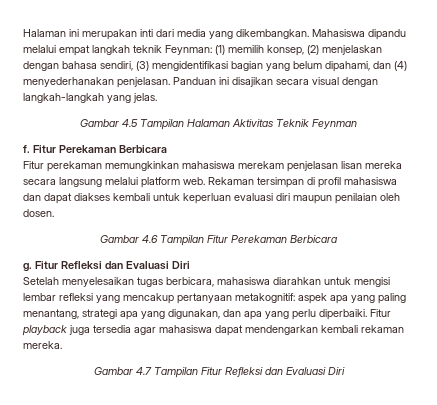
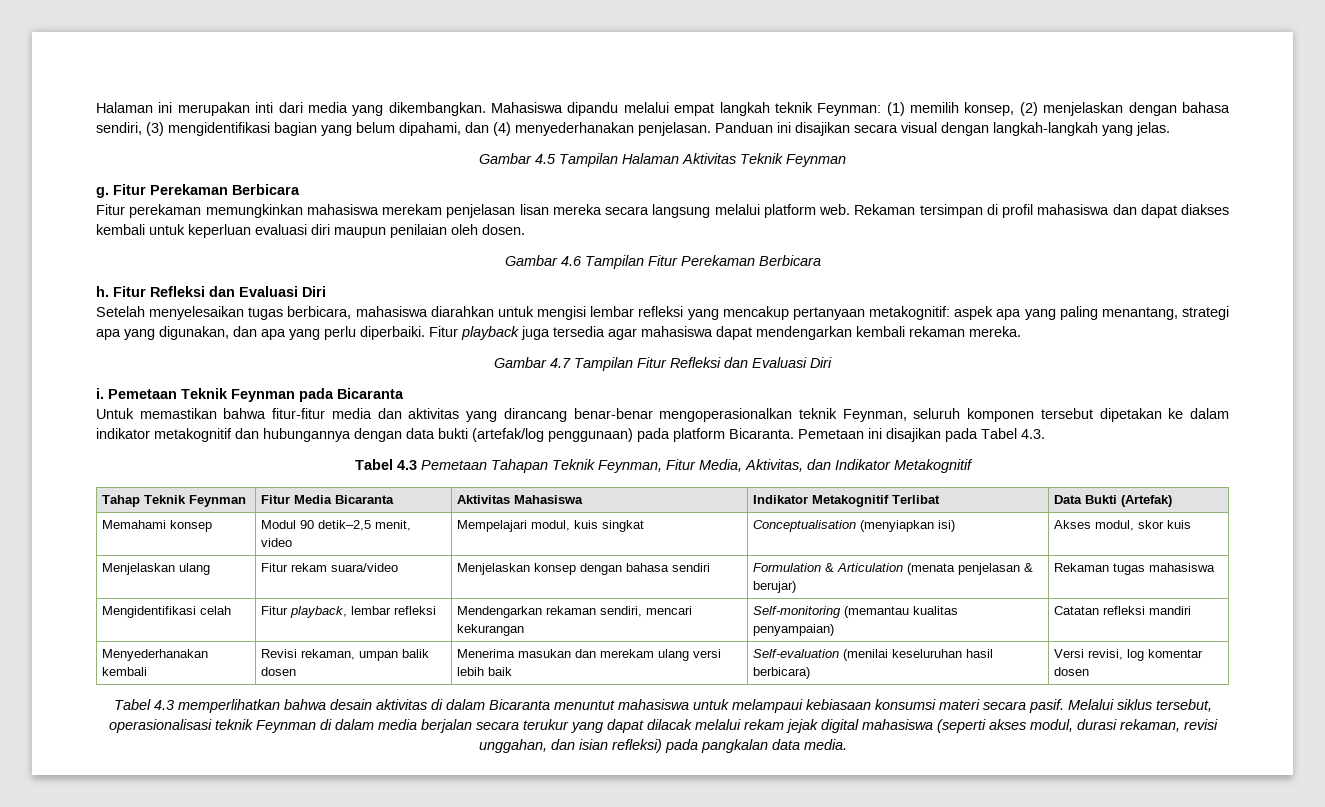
[23,145,30,153] f. -> [96,187,109,198] g.
[23,263,32,272] g. -> [96,286,109,297] h.
(345, 371) none -> [96,388,404,402] [96,408,1229,422] [96,428,1045,442] [354,459,973,473] [102,495,247,507] [261,495,395,504] [457,495,584,504] [753,495,941,507] [1054,495,1173,507] [102,520,213,532] [261,520,412,531] [261,538,293,547] [457,520,645,532] [753,520,956,532] [1054,520,1192,531] [102,563,211,575] [261,563,399,572] [457,563,711,575] [753,563,1034,575] [753,581,797,593] [1054,563,1216,575] [102,606,232,618] [261,606,437,618] [457,606,693,618] [457,624,525,636] [753,606,959,618] [753,624,835,636] [1054,606,1192,615] [102,649,209,661] [102,667,148,676] [261,649,430,661] [261,667,297,676] [457,649,722,661] [457,667,513,676] [753,649,994,661] [753,667,811,679] [1054,649,1204,661] [1054,667,1090,676] [113,699,1212,713] [108,719,1218,733] [478,739,847,753] // i. Pemetaan Teknik Feynman pada Bicaranta // Untuk memastikan bahwa fitur-fitur media dan aktivitas yang dirancang benar-benar mengoperasionalkan teknik Feynman, seluruh komponen tersebut dipetakan ke dalam indikator metakognitif dan hubungannya dengan data bukti (artefak/log penggunaan) pada platform Bicaranta. Pemetaan ini disajikan pada Tabel 4.3. // Tabel 4.3 Pemetaan Tahapan Teknik Feynman, Fitur Media, Aktivitas, dan Indikator Metakognitif // Tahap Teknik Feynman | Fitur Media Bicaranta | Aktivitas Mahasiswa | Indikator Metakognitif Terlibat | Data Bukti (Artefak) // Memahami konsep | Modul 90 detik–2,5 menit, video | Mempelajari modul, kuis singkat | Conceptualisation (menyiapkan isi) | Akses modul, skor kuis // Menjelaskan ulang | Fitur rekam suara/video | Menjelaskan konsep dengan bahasa sendiri | Formulation & Articulation (menata penjelasan & berujar) | Rekaman tugas mahasiswa // Mengidentifikasi celah | Fitur playback, lembar refleksi | Mendengarkan rekaman sendiri, mencari kekurangan | Self-monitoring (memantau kualitas penyampaian) | Catatan refleksi mandiri // Menyederhanakan kembali | Revisi rekaman, umpan balik dosen | Menerima masukan dan merekam ulang versi lebih baik | Self-evaluation (menilai keseluruhan hasil berbicara) | Versi revisi, log komentar dosen // Tabel 4.3 memperlihatkan bahwa desain aktivitas di dalam Bicaranta menuntut mahasiswa untuk melampaui kebiasaan konsumsi materi secara pasif. Melalui siklus tersebut, operasionalisasi teknik Feynman di dalam media berjalan secara terukur yang dapat dilacak melalui rekam jejak digital mahasiswa (seperti akses modul, durasi rekaman, revisi unggahan, dan isian refleksi) pada pangkalan data media.

